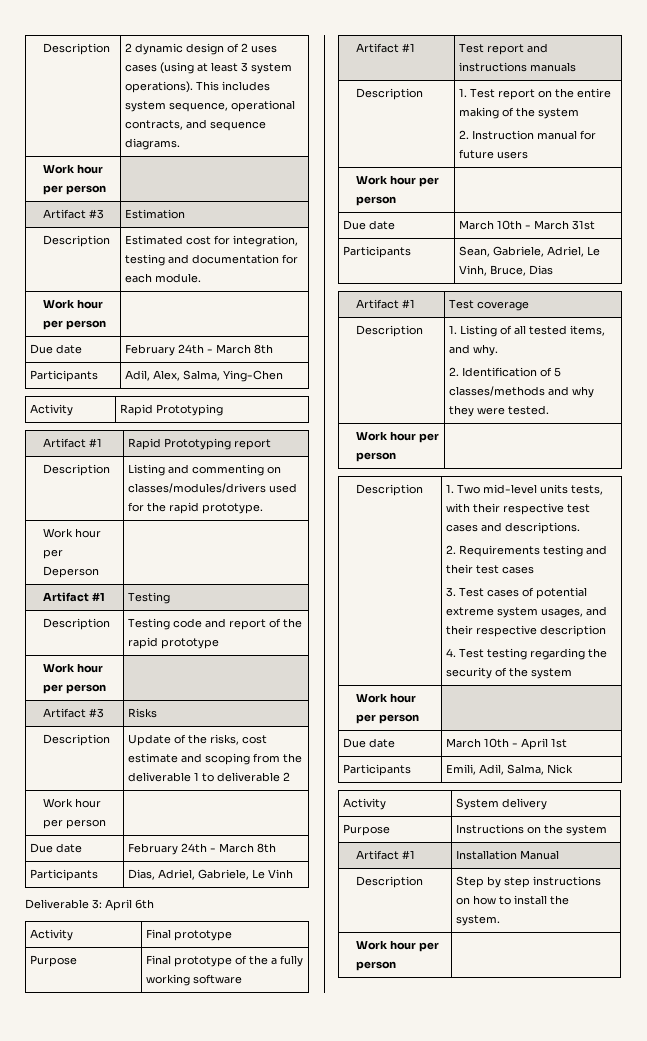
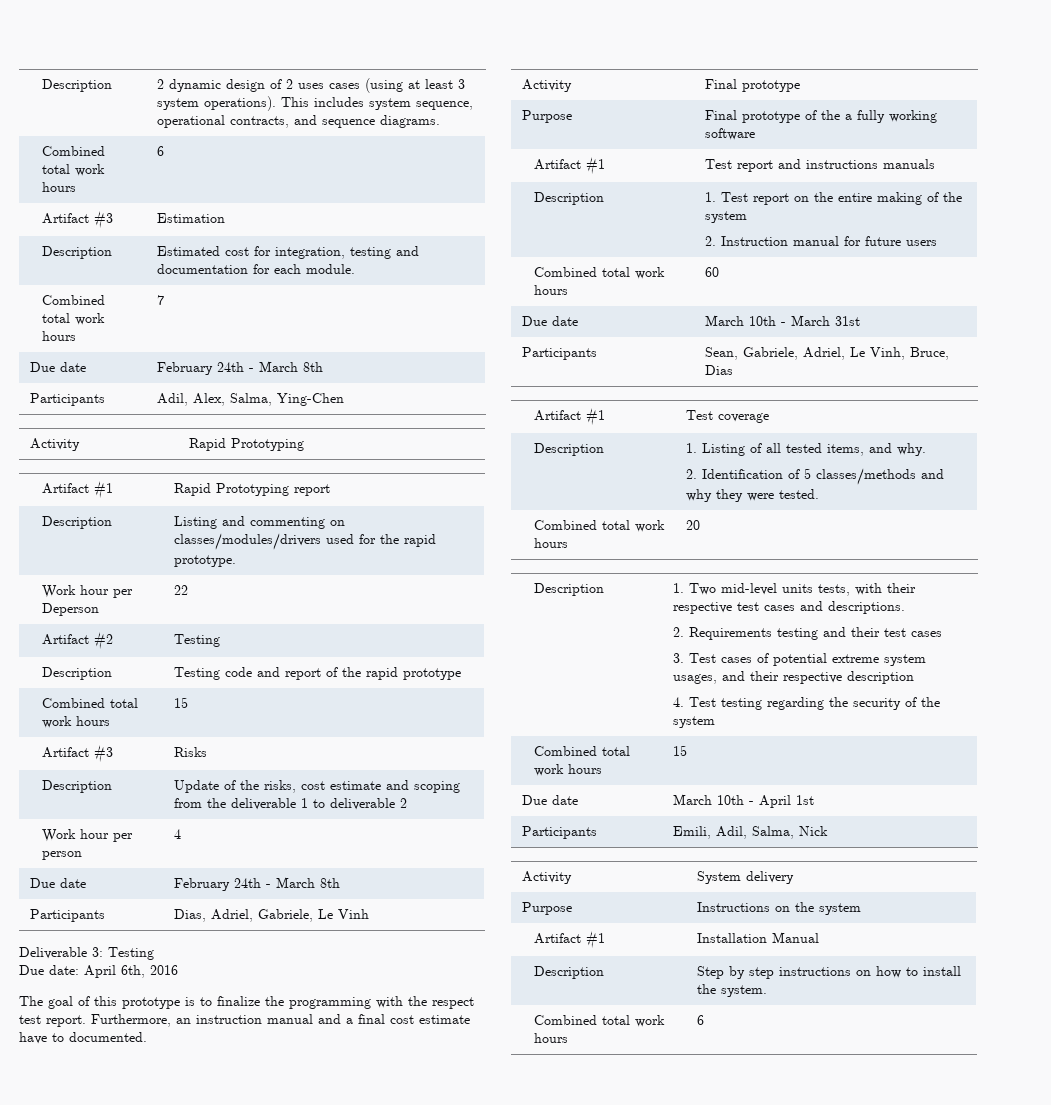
[43,164,104,174] [43,185,107,195] Work hour per person | -> [41,146,105,156] [41,164,105,176] [41,182,76,192] [156,146,164,156] Combined total work hours | 6
[43,299,104,309] [43,320,107,330] Work hour per person | -> [41,295,105,305] [41,313,105,325] [41,331,76,341] [156,295,164,305] Combined total work hours | 7
[43,592,106,602] // Artifact #1 -> [173,585,188,595] [41,632,113,650] 22 // Artifact #2
[43,663,104,673] [43,684,107,694] Work hour per person | -> [41,698,138,708] [41,716,110,728] [173,697,188,708] Combined total work hours | 15
(107, 824) none -> [173,829,181,839] 4
[105,899,154,911] April 6th -> [108,947,154,960] [19,965,178,978] [19,996,474,1009] [19,1014,470,1027] [19,1032,147,1044] Testing // Due date: April 6th, 2016 // The goal of this prototype is to finalize the programming with the respect test report. Furthermore, an instruction manual and a final cost estimate have to documented.
[356,175,440,187] [356,196,397,206] Work hour per person | -> [533,267,665,279] [533,285,568,295] [704,267,719,277] Combined total work hours | 60
[356,431,440,443] [356,452,397,462] Work hour per person | -> [533,520,665,532] [533,538,568,548] [685,520,700,530] Combined total work hours | 20
[356,693,417,703] [356,714,420,724] Work hour per person | -> [533,746,630,756] [533,764,602,776] [672,745,687,756] Combined total work hours | 15
[356,940,440,952] [356,961,397,971] Work hour per person | -> [533,1015,665,1027] [533,1033,568,1043] [696,1015,704,1025] Combined total work hours | 6

